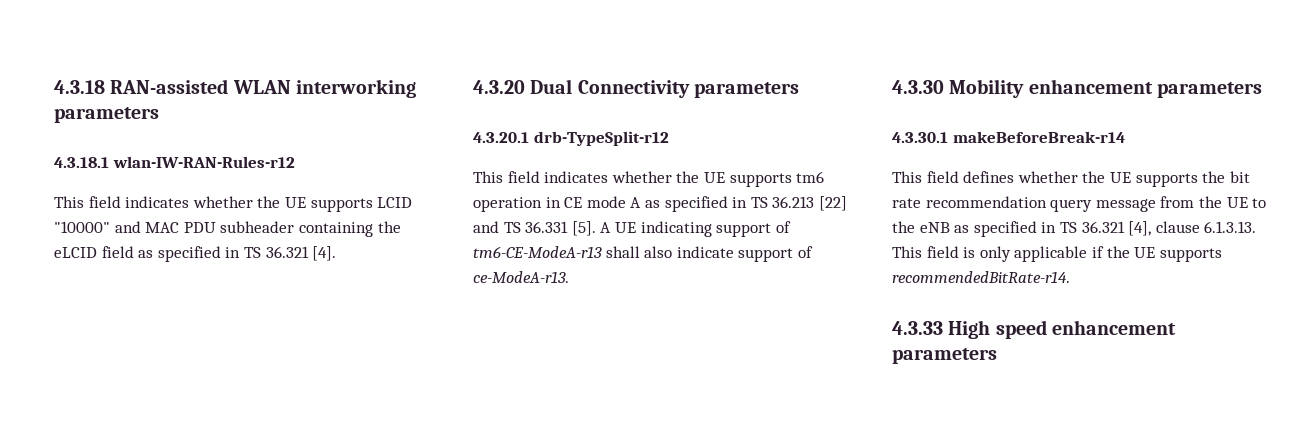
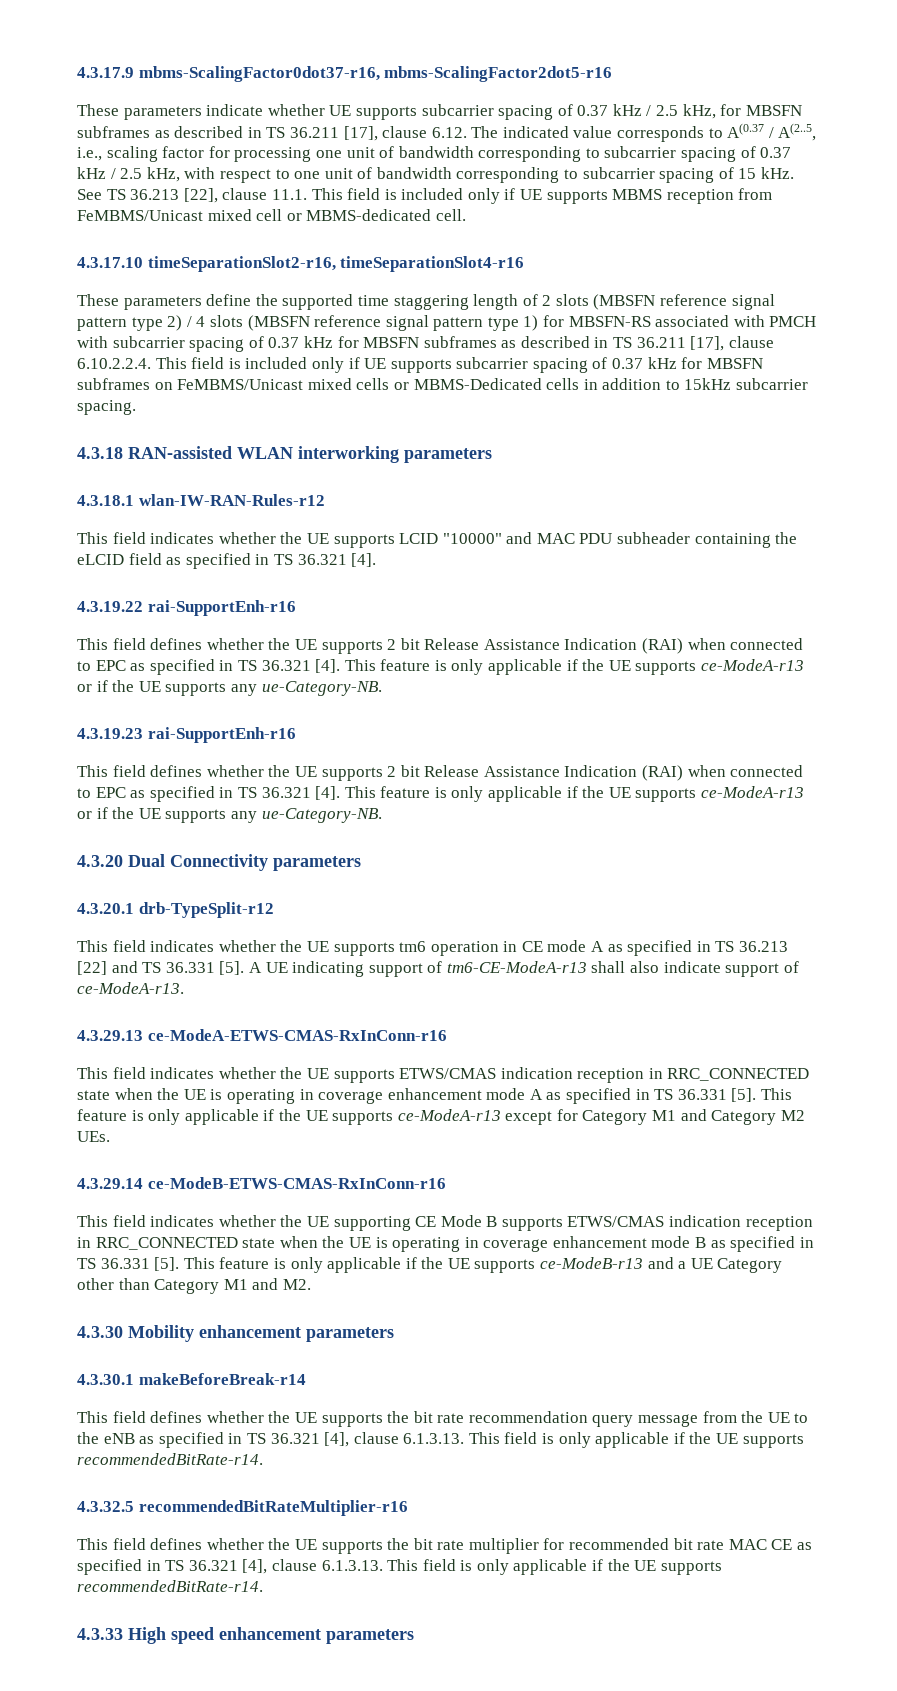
(54, 87) none -> [77,66,613,82] [77,104,802,120] [77,123,817,142] [77,146,792,162] [77,167,795,183] [77,188,773,204] [77,209,466,221] [77,256,525,272] [77,294,775,310] [77,315,817,331] [77,336,774,352] [77,357,763,373] [77,378,809,390] [77,400,136,415] 4.3.17.9 mbms-ScalingFactor0dot37-r16, mbms-ScalingFactor2dot5-r16 // These parameters indicate whether UE supports subcarrier spacing of 0.37 kHz / 2.5 kHz, for MBSFN subframes as described in TS 36.211 [17], clause 6.12. The indicated value corresponds to A(0.37 / A(2..5, i.e., scaling factor for processing one unit of bandwidth corresponding to subcarrier spacing of 0.37 kHz / 2.5 kHz, with respect to one unit of bandwidth corresponding to subcarrier spacing of 15 kHz. See TS 36.213 [22], clause 11.1. This field is included only if UE supports MBMS reception from FeMBMS/Unicast mixed cell or MBMS-dedicated cell. // 4.3.17.10 timeSeparationSlot2-r16, timeSeparationSlot4-r16 // These parameters define the supported time staggering length of 2 slots (MBSFN reference signal pattern type 2) / 4 slots (MBSFN reference signal pattern type 1) for MBSFN-RS associated with PMCH with subcarrier spacing of 0.37 kHz for MBSFN subframes as described in TS 36.211 [17], clause 6.10.2.2.4. This field is included only if UE supports subcarrier spacing of 0.37 kHz for MBSFN subframes on FeMBMS/Unicast mixed cells or MBMS-Dedicated cells in addition to 15kHz subcarrier spacing. //
(337, 253) none -> [77,600,296,616] [77,638,804,654] [77,659,805,675] [77,680,382,696] [77,727,296,743] [77,765,804,781] [77,786,805,802] [77,807,382,823] // 4.3.19.22 rai-SupportEnh-r16 // This field defines whether the UE supports 2 bit Release Assistance Indication (RAI) when connected to EPC as specified in TS 36.321 [4]. This feature is only applicable if the UE supports ce-ModeA-r13 or if the UE supports any ue-Category-NB. // 4.3.19.23 rai-SupportEnh-r16 // This field defines whether the UE supports 2 bit Release Assistance Indication (RAI) when connected to EPC as specified in TS 36.321 [4]. This feature is only applicable if the UE supports ce-ModeA-r13 or if the UE supports any ue-Category-NB.
(569, 277) none -> [77,1029,447,1041] [77,1067,810,1083] [77,1088,793,1104] [77,1109,805,1125] [77,1131,110,1142] [77,1177,446,1189] [77,1215,813,1231] [77,1236,814,1252] [77,1257,783,1273] [77,1278,311,1294] // 4.3.29.13 ce-ModeA-ETWS-CMAS-RxInConn-r16 // This field indicates whether the UE supports ETWS/CMAS indication reception in RRC_CONNECTED state when the UE is operating in coverage enhancement mode A as specified in TS 36.331 [5]. This feature is only applicable if the UE supports ce-ModeA-r13 except for Category M1 and Category M2 UEs. // 4.3.29.14 ce-ModeB-ETWS-CMAS-RxInConn-r16 // This field indicates whether the UE supporting CE Mode B supports ETWS/CMAS indication reception in RRC_CONNECTED state when the UE is operating in coverage enhancement mode B as specified in TS 36.331 [5]. This feature is only applicable if the UE supports ce-ModeB-r13 and a UE Category other than Category M1 and M2.
(1070, 277) none -> [77,1500,408,1516] [77,1538,813,1554] [77,1559,722,1575] [77,1580,263,1592] // 4.3.32.5 recommendedBitRateMultiplier-r16 // This field defines whether the UE supports the bit rate multiplier for recommended bit rate MAC CE as specified in TS 36.321 [4], clause 6.1.3.13. This field is only applicable if the UE supports recommendedBitRate-r14.

